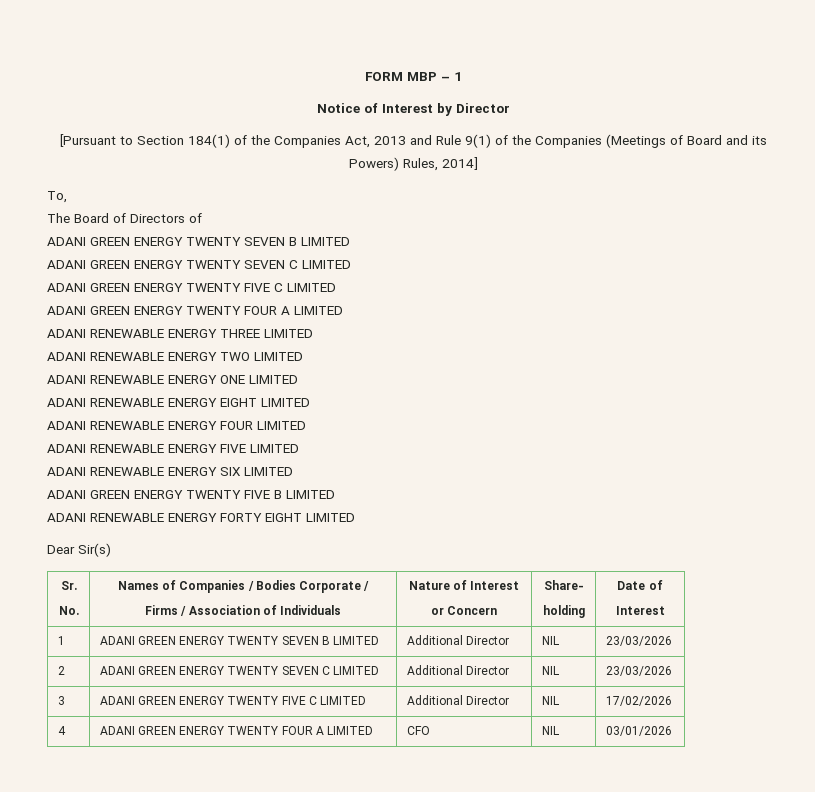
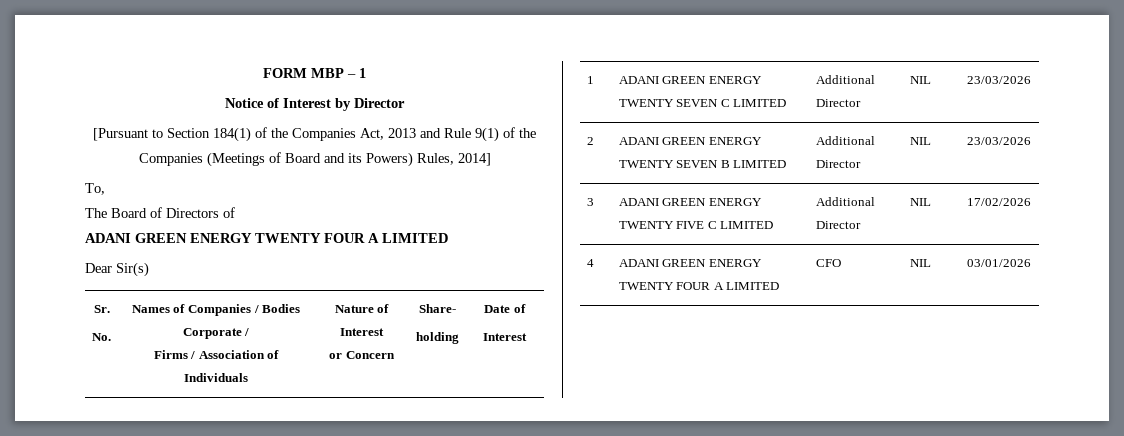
[47,237,350,246] [47,260,351,269] [47,283,336,292] [47,306,343,315] [47,329,313,338] [47,352,303,361] [47,375,298,384] [47,398,310,407] [47,421,306,430] [47,444,299,453] [47,467,293,476] [47,490,335,499] [47,513,355,522] // ADANI GREEN ENERGY TWENTY SEVEN B LIMITED // ADANI GREEN ENERGY TWENTY SEVEN C LIMITED // ADANI GREEN ENERGY TWENTY FIVE C LIMITED // ADANI GREEN ENERGY TWENTY FOUR A LIMITED // ADANI RENEWABLE ENERGY THREE LIMITED // ADANI RENEWABLE ENERGY TWO LIMITED // ADANI RENEWABLE ENERGY ONE LIMITED // ADANI RENEWABLE ENERGY EIGHT LIMITED // ADANI RENEWABLE ENERGY FOUR LIMITED // ADANI RENEWABLE ENERGY FIVE LIMITED // ADANI RENEWABLE ENERGY SIX LIMITED // ADANI GREEN ENERGY TWENTY FIVE B LIMITED // ADANI RENEWABLE ENERGY FORTY EIGHT LIMITED -> [85,233,448,243] // ADANI GREEN ENERGY TWENTY FOUR A LIMITED
[321,636,330,645] B -> [720,99,730,107] C
[321,666,330,675] C -> [720,160,730,168] B

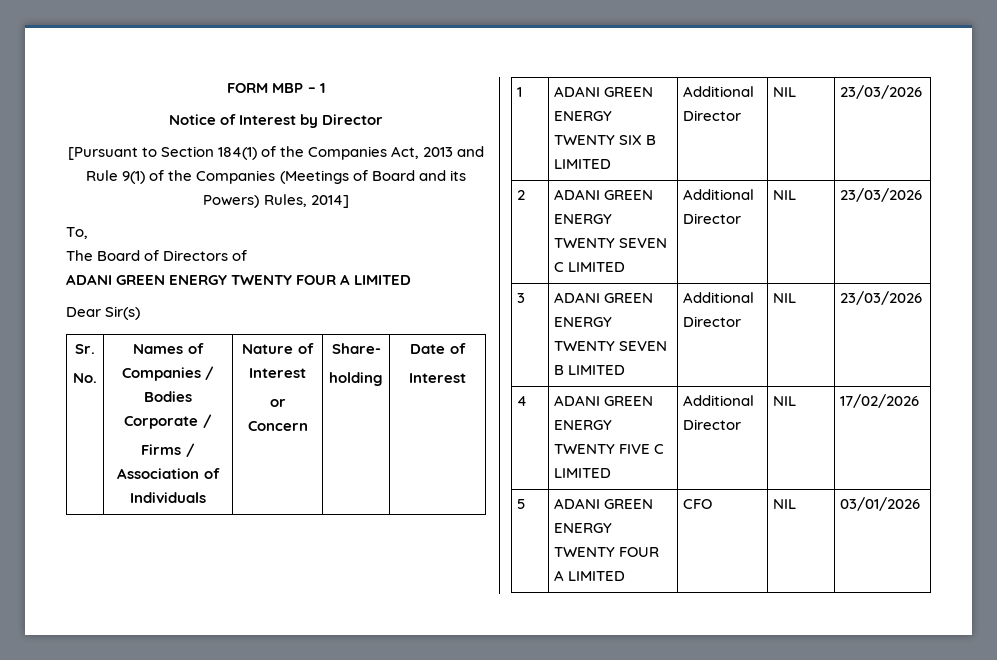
[676,99,730,107] SEVEN C -> [619,135,657,145] SIX B
(594, 141) none -> [554,189,654,200] [554,214,613,224] [554,238,668,248] [554,262,626,272] [683,189,755,200] [683,213,742,224] [773,190,797,200] [840,188,923,202] [517,293,526,303] | ADANI GREEN ENERGY TWENTY SEVEN C LIMITED | Additional Director | NIL | 23/03/2026 // 3
[586,198,594,206] 3 -> [517,396,528,406] 4
[586,259,594,267] 4 -> [517,499,527,509] 5

